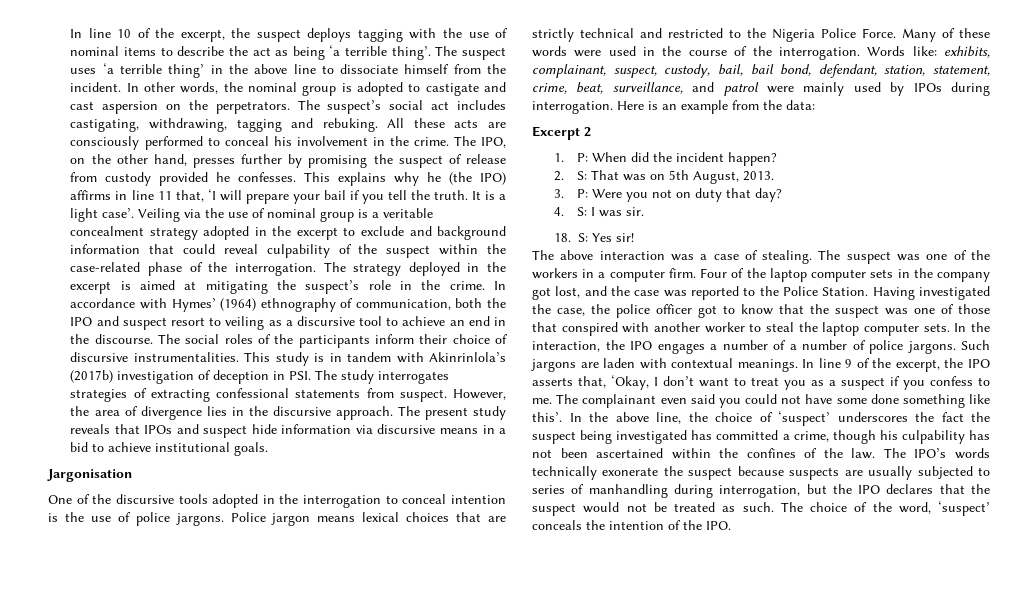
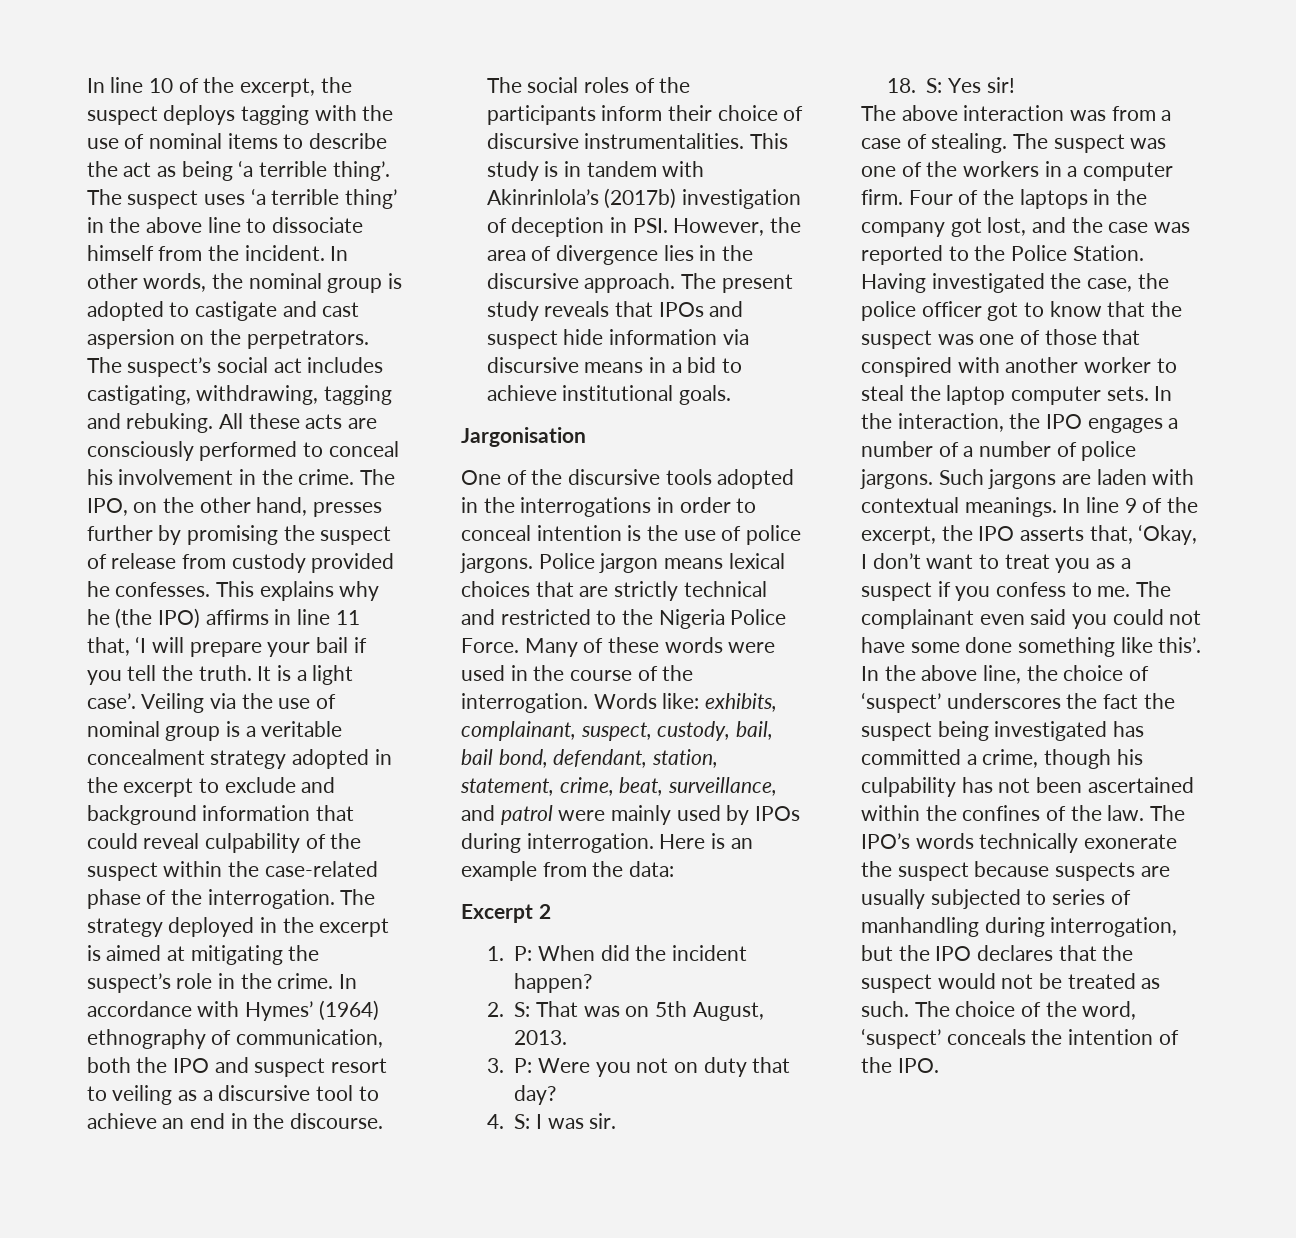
[315,370,450,384] [70,388,447,402] The study interrogates strategies of extracting confessional statements from suspect. -> (668, 225) none
[303,495,382,508] interrogation -> [520,497,731,517] interrogations in order
(694, 257) none -> [1111,106,1156,121] from
[769,268,894,282] laptop computer sets -> [1019,189,1088,209] laptops

